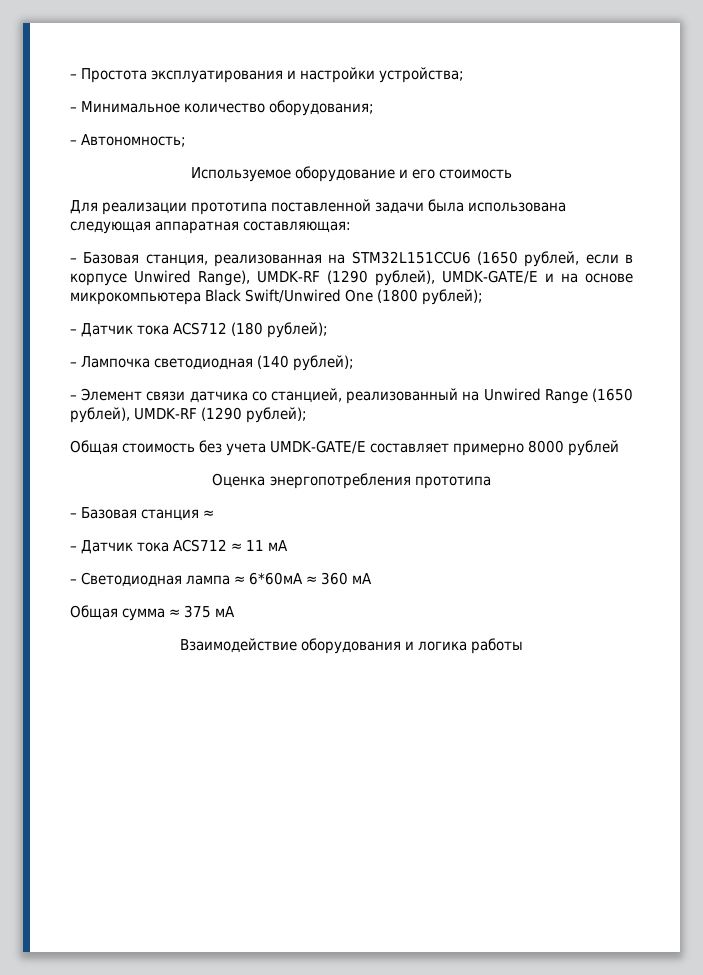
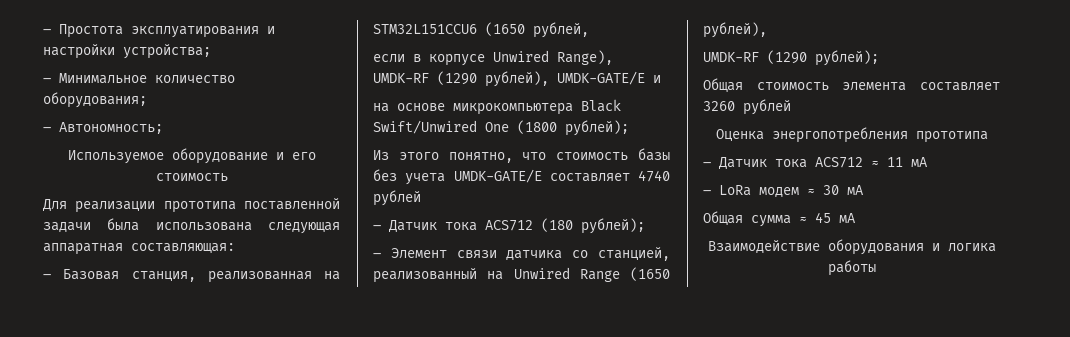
(580, 259) none -> (589, 30) //
(554, 277) none -> (661, 79) //
(484, 297) none -> [373,148,670,163] [373,169,670,185] [373,190,421,206] // Из этого понятно, что стоимость базы без учета UMDK-GATE/E составляет 4740 рублей
[70,355,355,371] // – Лампочка светодиодная (140 рублей); -> (645, 226) none
(130, 415) none -> (767, 30) //
[199,440,565,456] без учета UMDK-GATE/E составляет примерно 8000 -> [842,82,1000,91] [703,101,735,111] элемента составляет 3260
[70,507,215,521] // – Базовая станция ≈ -> (988, 137) none
[81,572,349,587] Светодиодная лампа ≈ 6*60мА ≈ 360 -> [719,185,839,197] LoRa модем ≈ 30
[184,605,212,618] 375 -> [815,212,831,223] 45

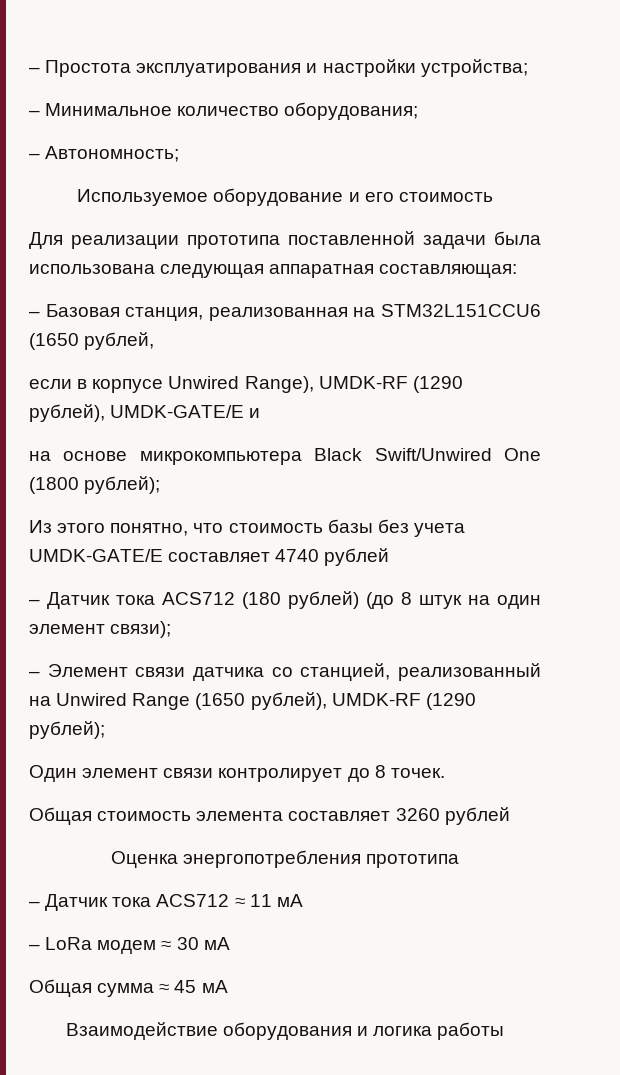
[581,218,645,234] рублей); -> [288,591,541,609] [29,621,172,638] рублей) (до 8 штук на один элемент связи);
(767, 30) // -> (327, 701) none
(879, 58) none -> [29,765,445,782] // Один элемент связи контролирует до 8 точек.

